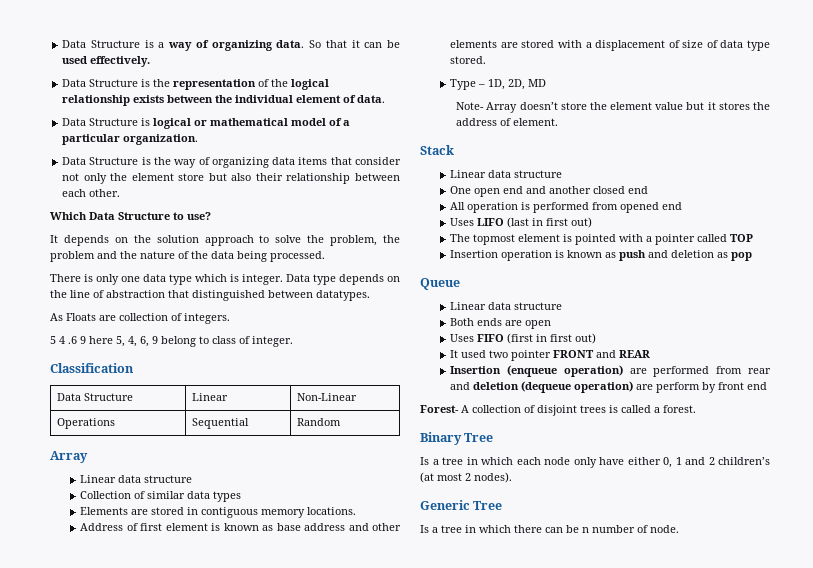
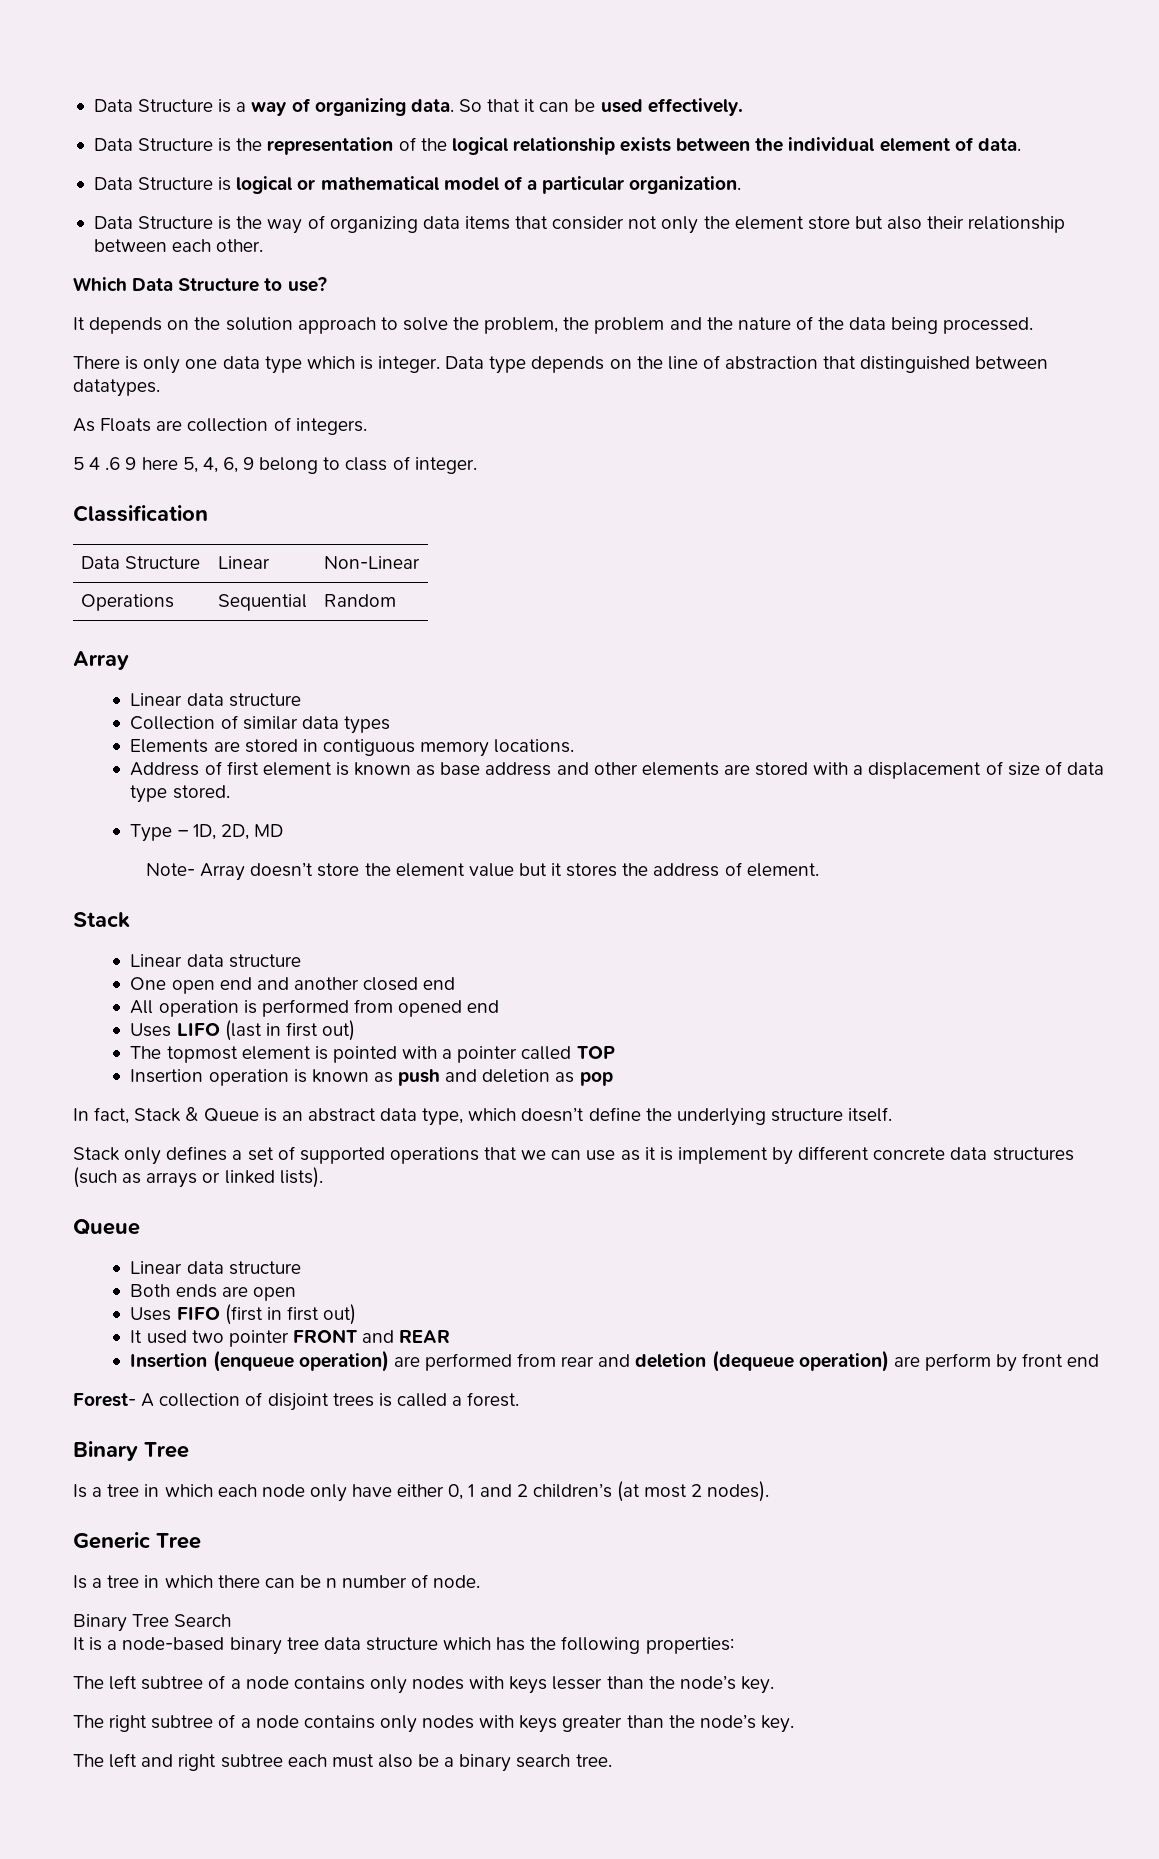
(753, 256) none -> [73,1107,893,1126] [73,1146,1074,1165] [73,1167,323,1188] // In fact, Stack & Queue is an abstract data type, which doesn’t define the underlying structure itself. // Stack only defines a set of supported operations that we can use as it is implement by different concrete data structures (such as arrays or linked lists).
(679, 529) none -> [73,1614,232,1632] [73,1636,734,1655] [73,1675,774,1694] [73,1714,794,1733] [73,1753,612,1772] // Binary Tree Search // It is a node-based binary tree data structure which has the following properties: // The left subtree of a node contains only nodes with keys lesser than the node’s key. // The right subtree of a node contains only nodes with keys greater than the node’s key. // The left and right subtree each must also be a binary search tree.

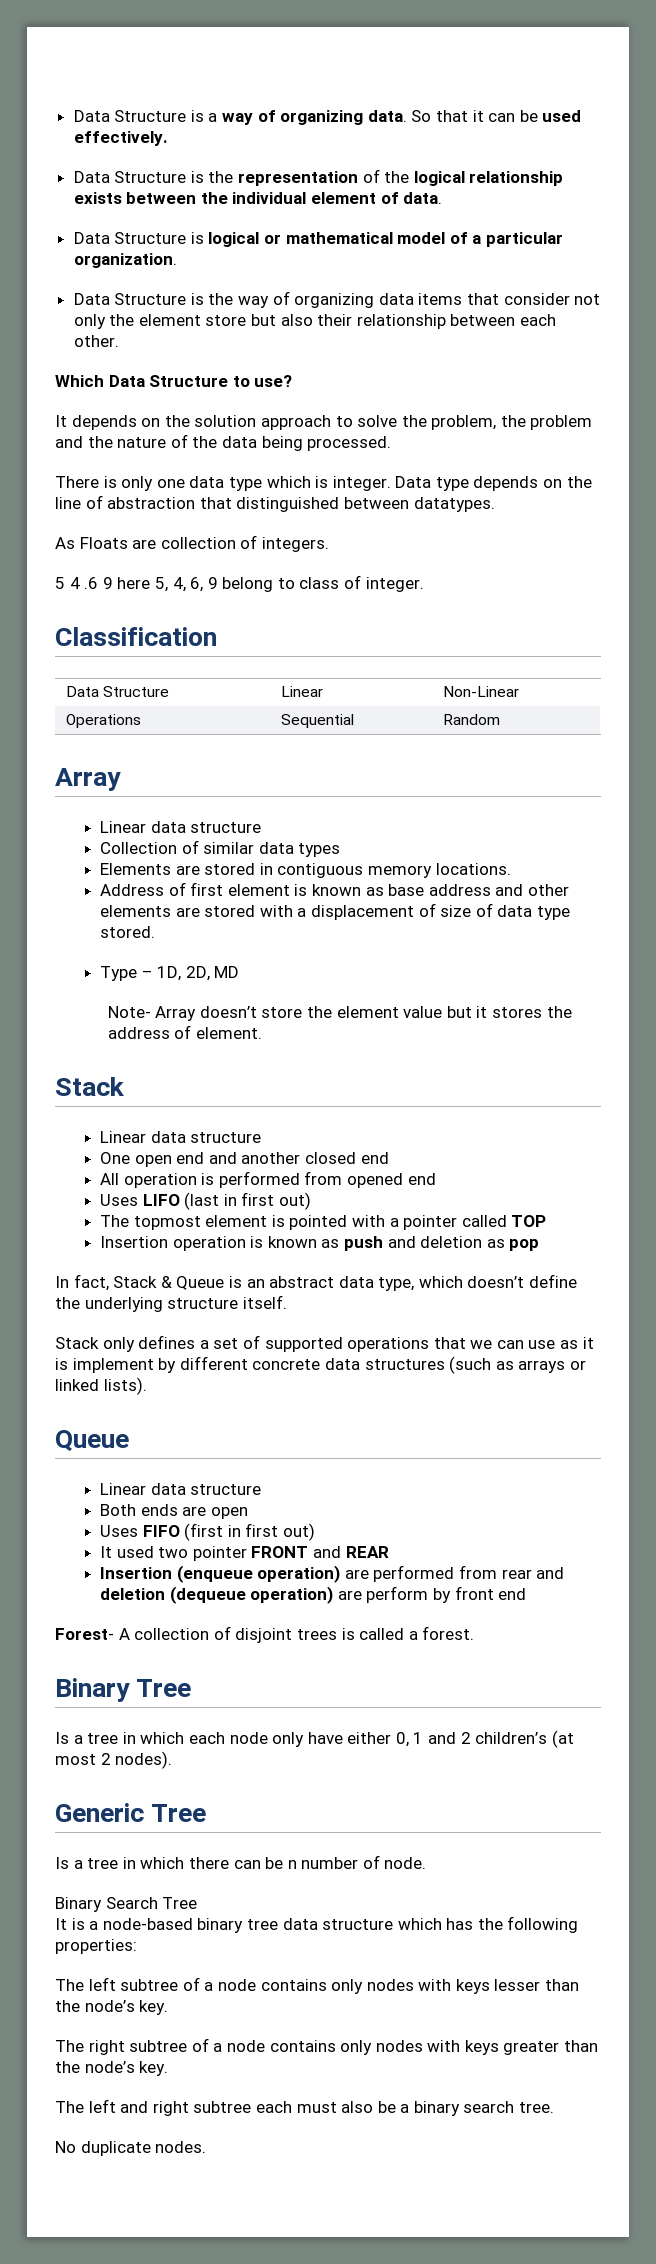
[132,1614,232,1627] Tree Search -> [105,1897,198,1909] Search Tree
(612, 1760) none -> [55,2141,207,2156] // No duplicate nodes.

